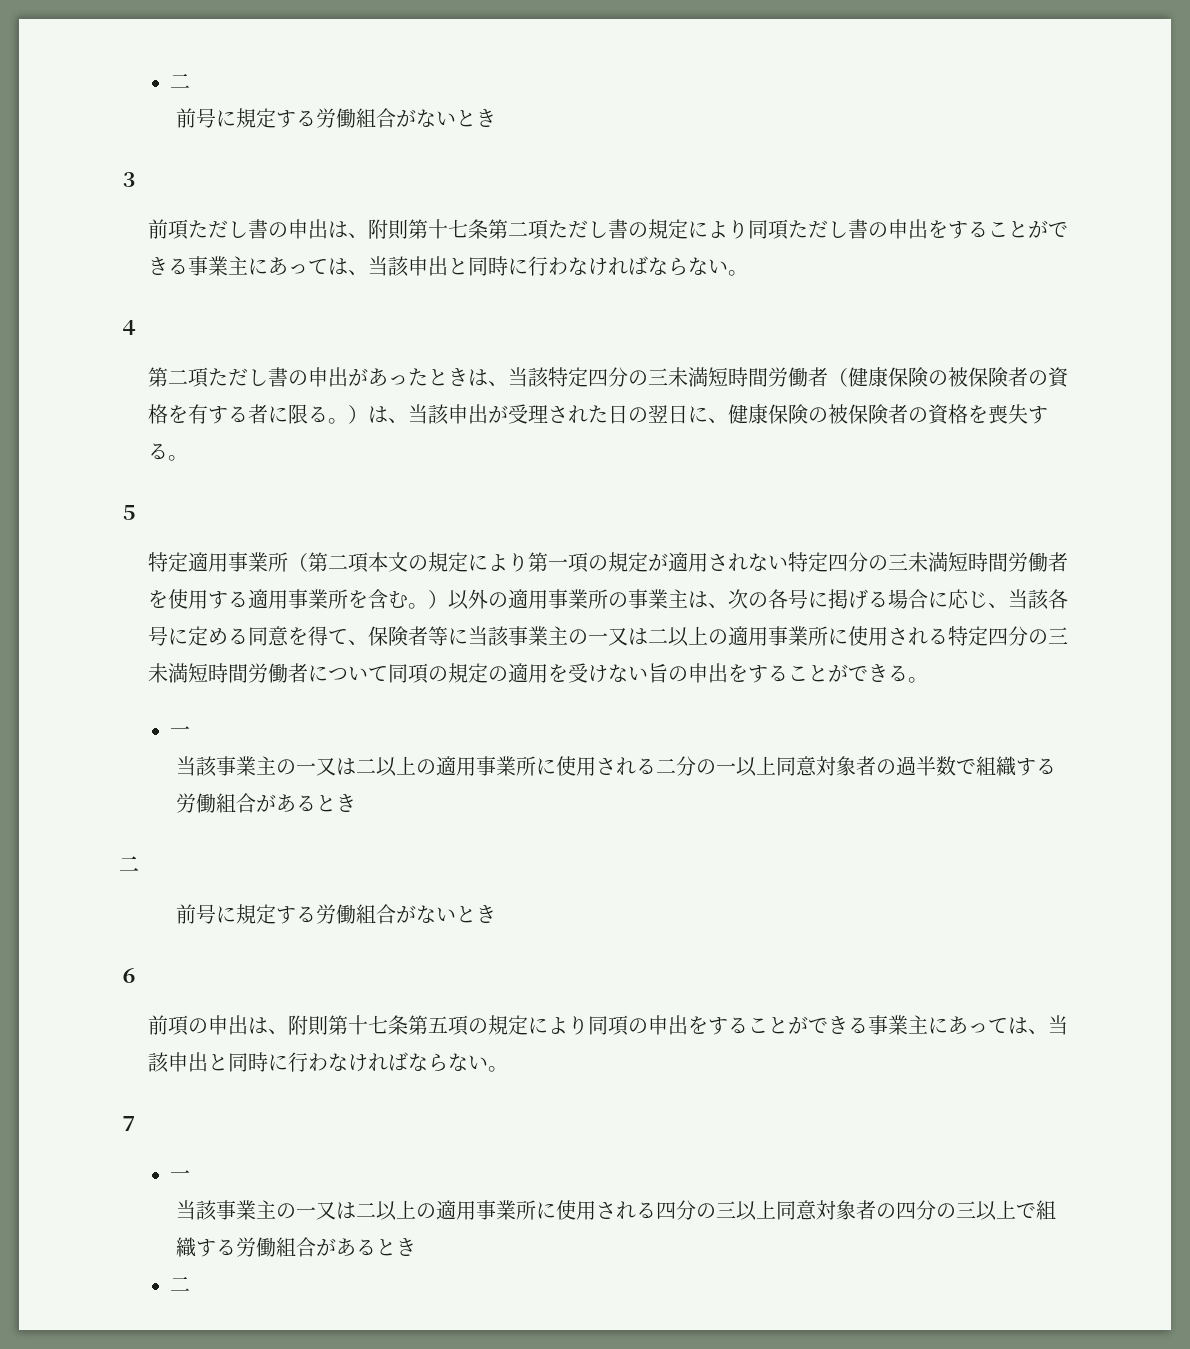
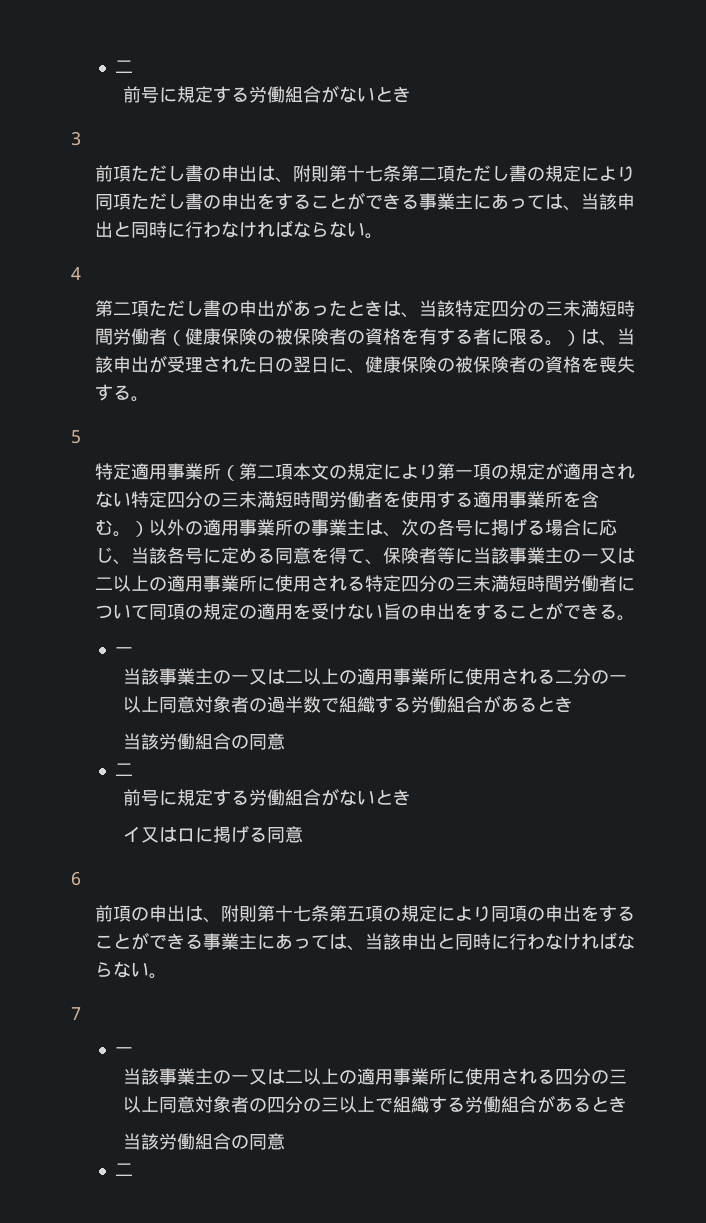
[119,856,139,872] [176,904,497,924] // 二 // 前号に規定する労働組合がないとき -> [123,733,286,750] [114,763,133,776] [123,788,412,806] [123,825,304,843] // 当該労働組合の同意 // 二 // 前号に規定する労働組合がないとき // イ又はロに掲げる同意
(417, 1247) none -> [123,1133,286,1150] // 当該労働組合の同意

